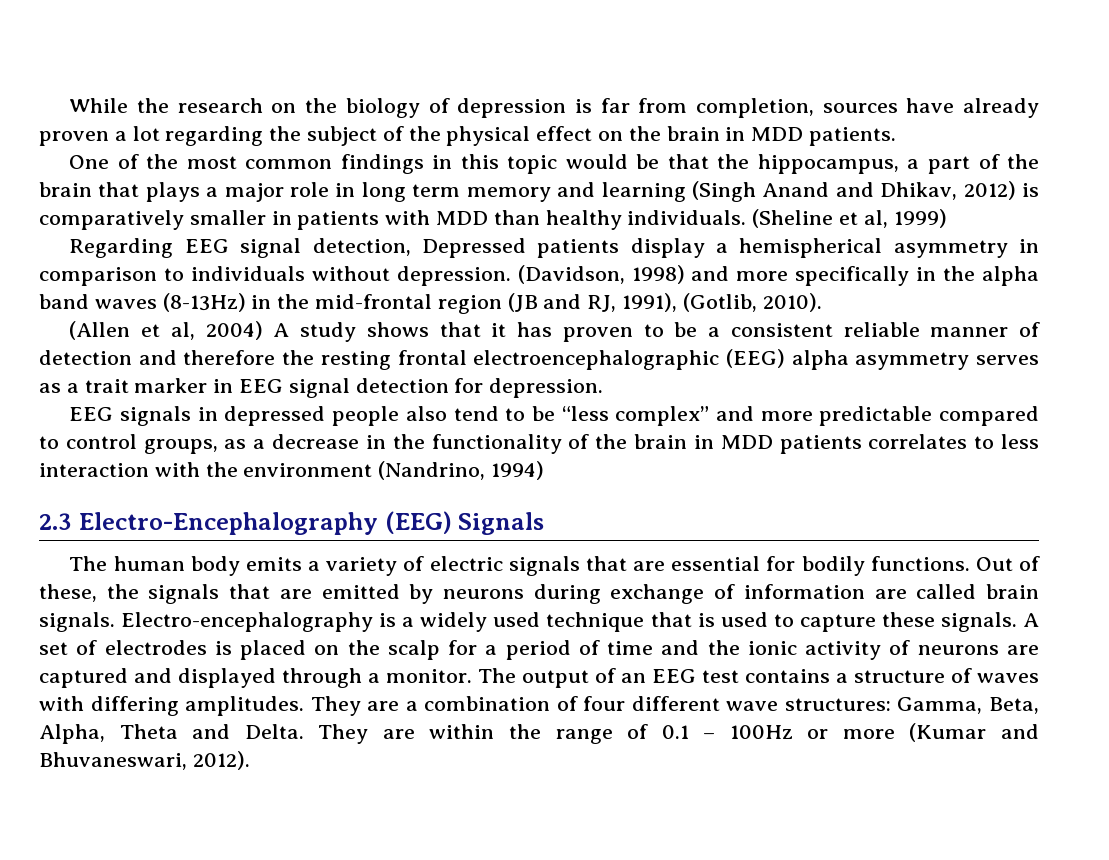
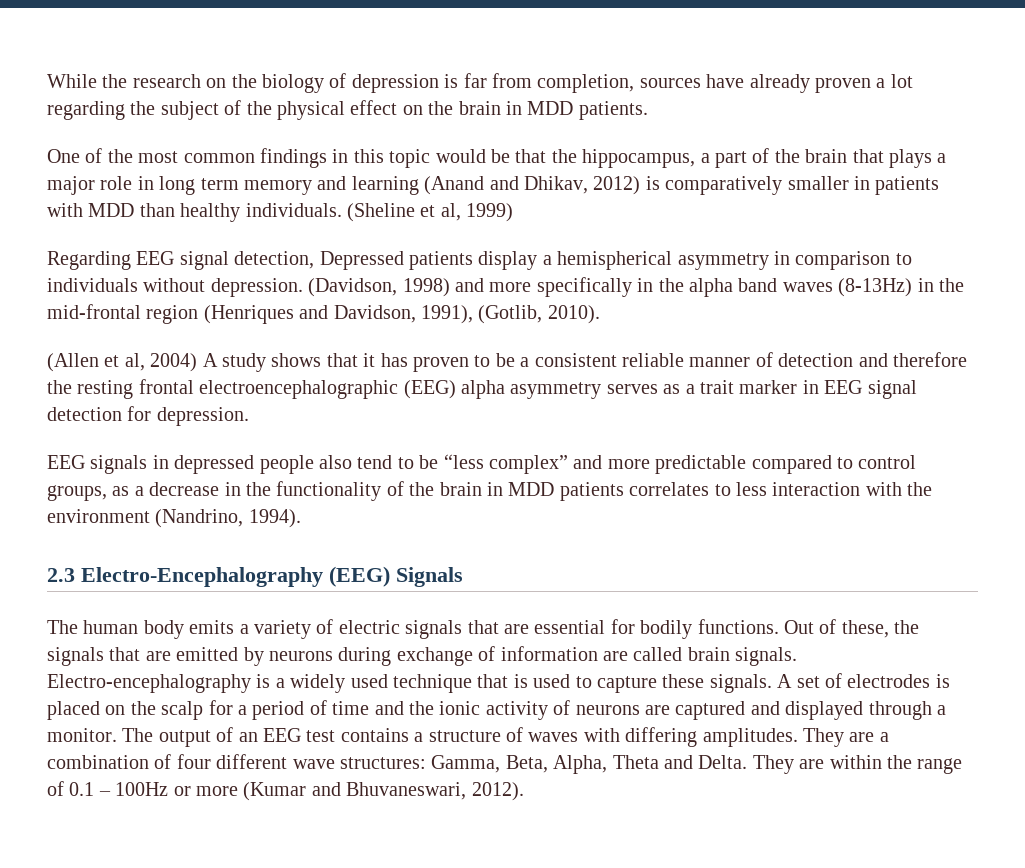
[691,181,830,202] (Singh Anand -> [424,176,485,195] (Anand
[507,293,617,312] (JB and RJ, -> [203,305,416,324] (Henriques and Davidson,
[491,461,545,480] 1994) -> [248,509,301,528] 1994).

